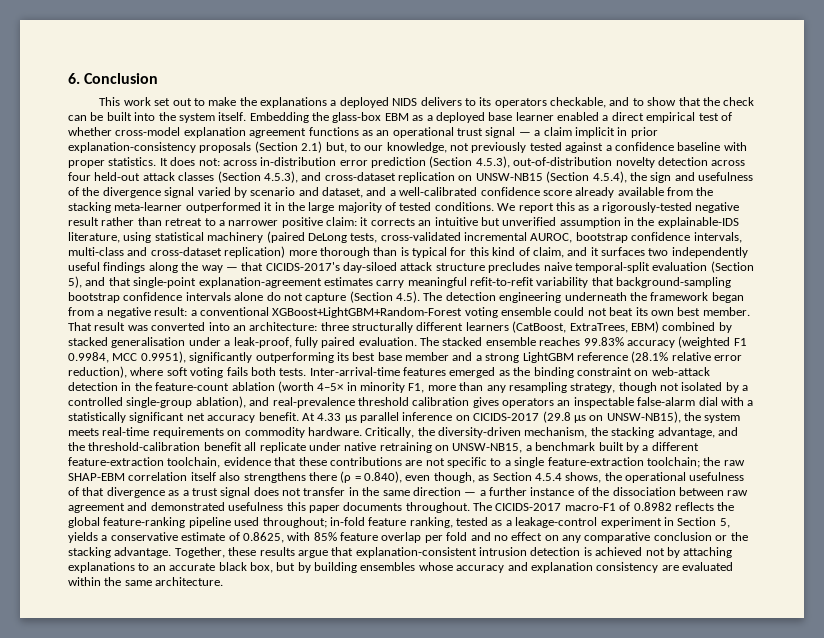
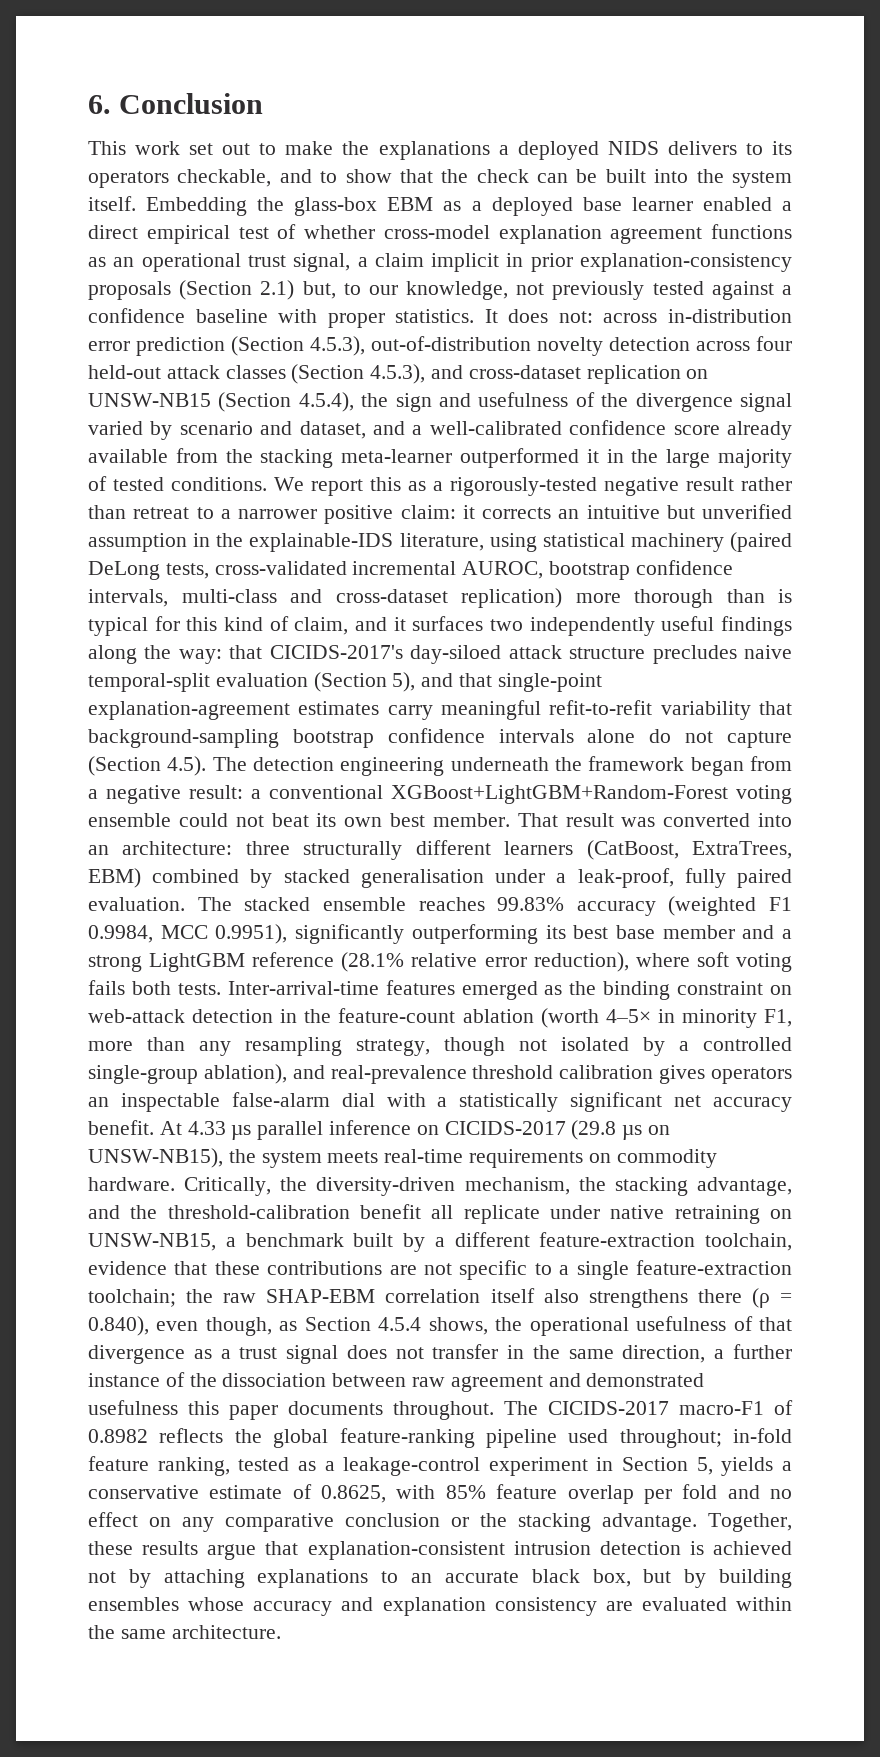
[485,127,531,138] signal — -> [293,253,351,272] signal,
[201,265,238,273] way — -> [178,649,222,664] way:
[412,487,477,496] direction — -> [622,1345,706,1363] direction,

